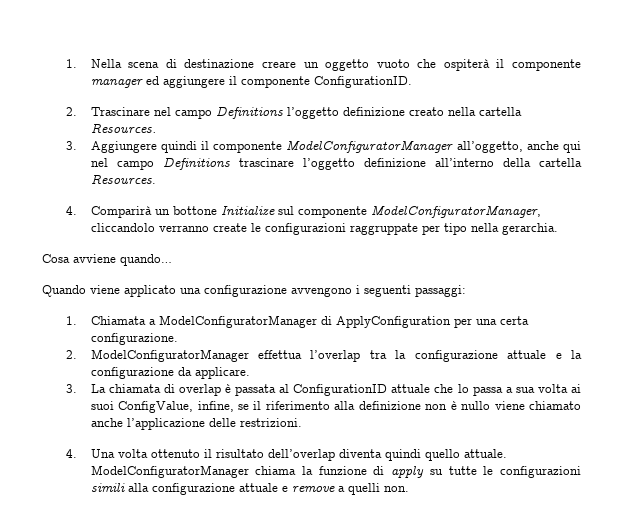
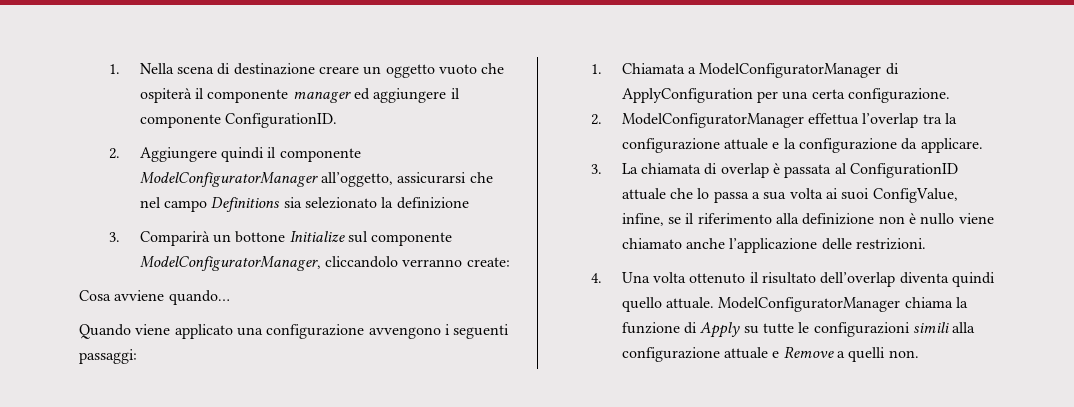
[90,106,522,119] [90,123,156,133] [66,141,78,150] Trascinare nel campo Definitions l’oggetto definizione creato nella cartella Resources. // 3. -> (121, 153) none
[526,141,581,153] [90,157,582,170] [90,174,156,184] [66,206,78,215] anche qui nel campo Definitions trascinare l’oggetto definizione all’interno della cartella Resources. // 4. -> [397,172,493,184] [139,197,469,212] [109,232,121,242] assicurarsi che nel campo Definitions sia selezionato la definizione // 3.
[212,223,558,235] create le configurazioni raggruppate per tipo nella gerarchia. -> [466,257,510,267] create:
[391,466,425,478] apply -> [700,322,741,338] Apply
[291,486,335,492] remove -> [783,346,834,358] Remove

